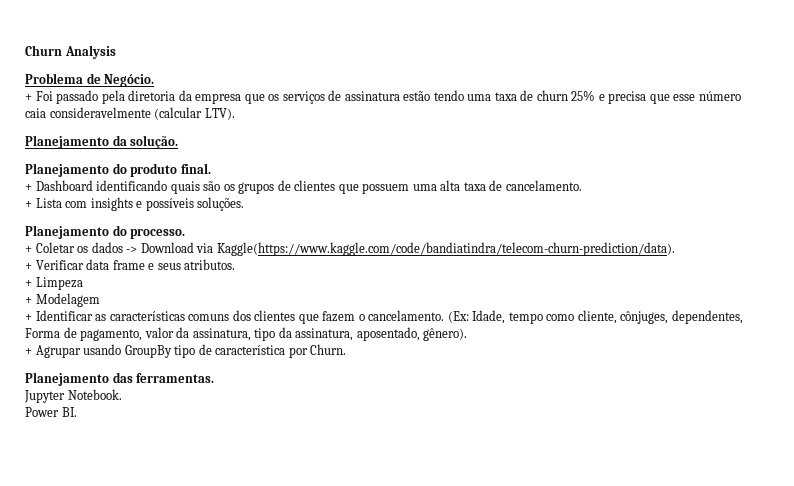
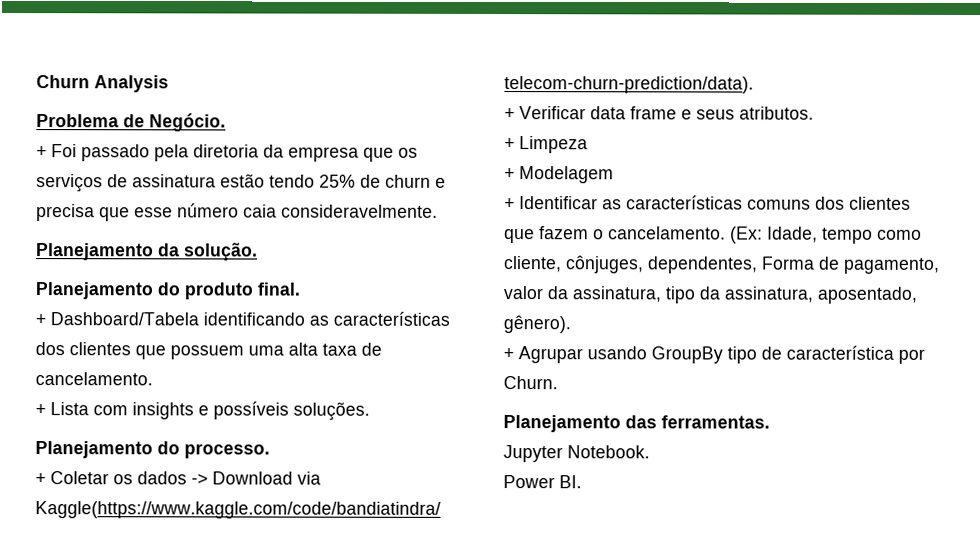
[467,92,517,101] uma taxa -> [319,174,356,188] 25%
[571,90,596,101] 25% -> (431, 181) none
[49,107,235,120] consideravelmente (calcular LTV). -> [281,204,438,218] consideravelmente.
[35,180,291,194] Dashboard identificando quais são os grupos de -> [50,311,450,326] [35,342,65,356] Dashboard/Tabela identificando as características dos

